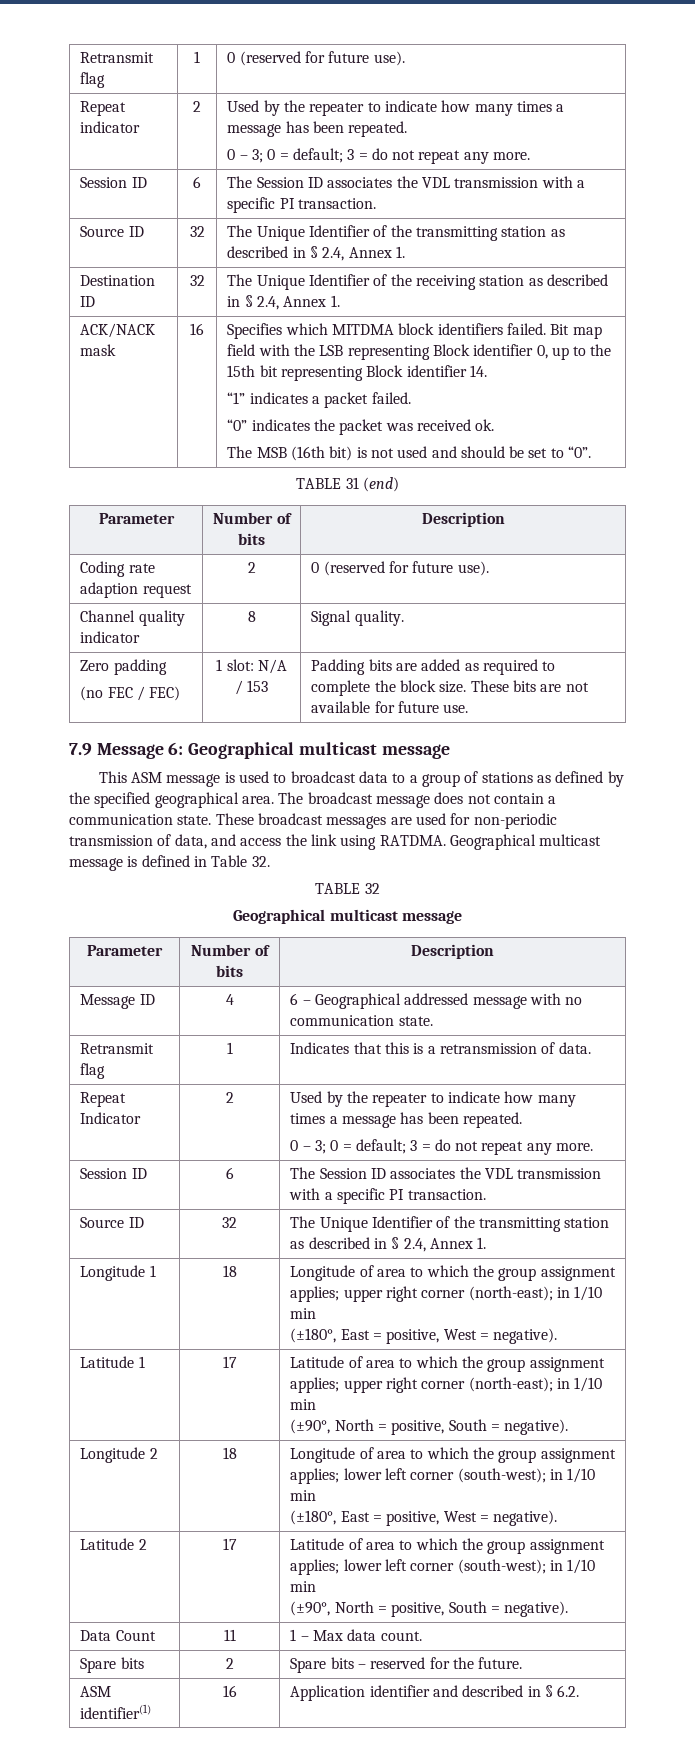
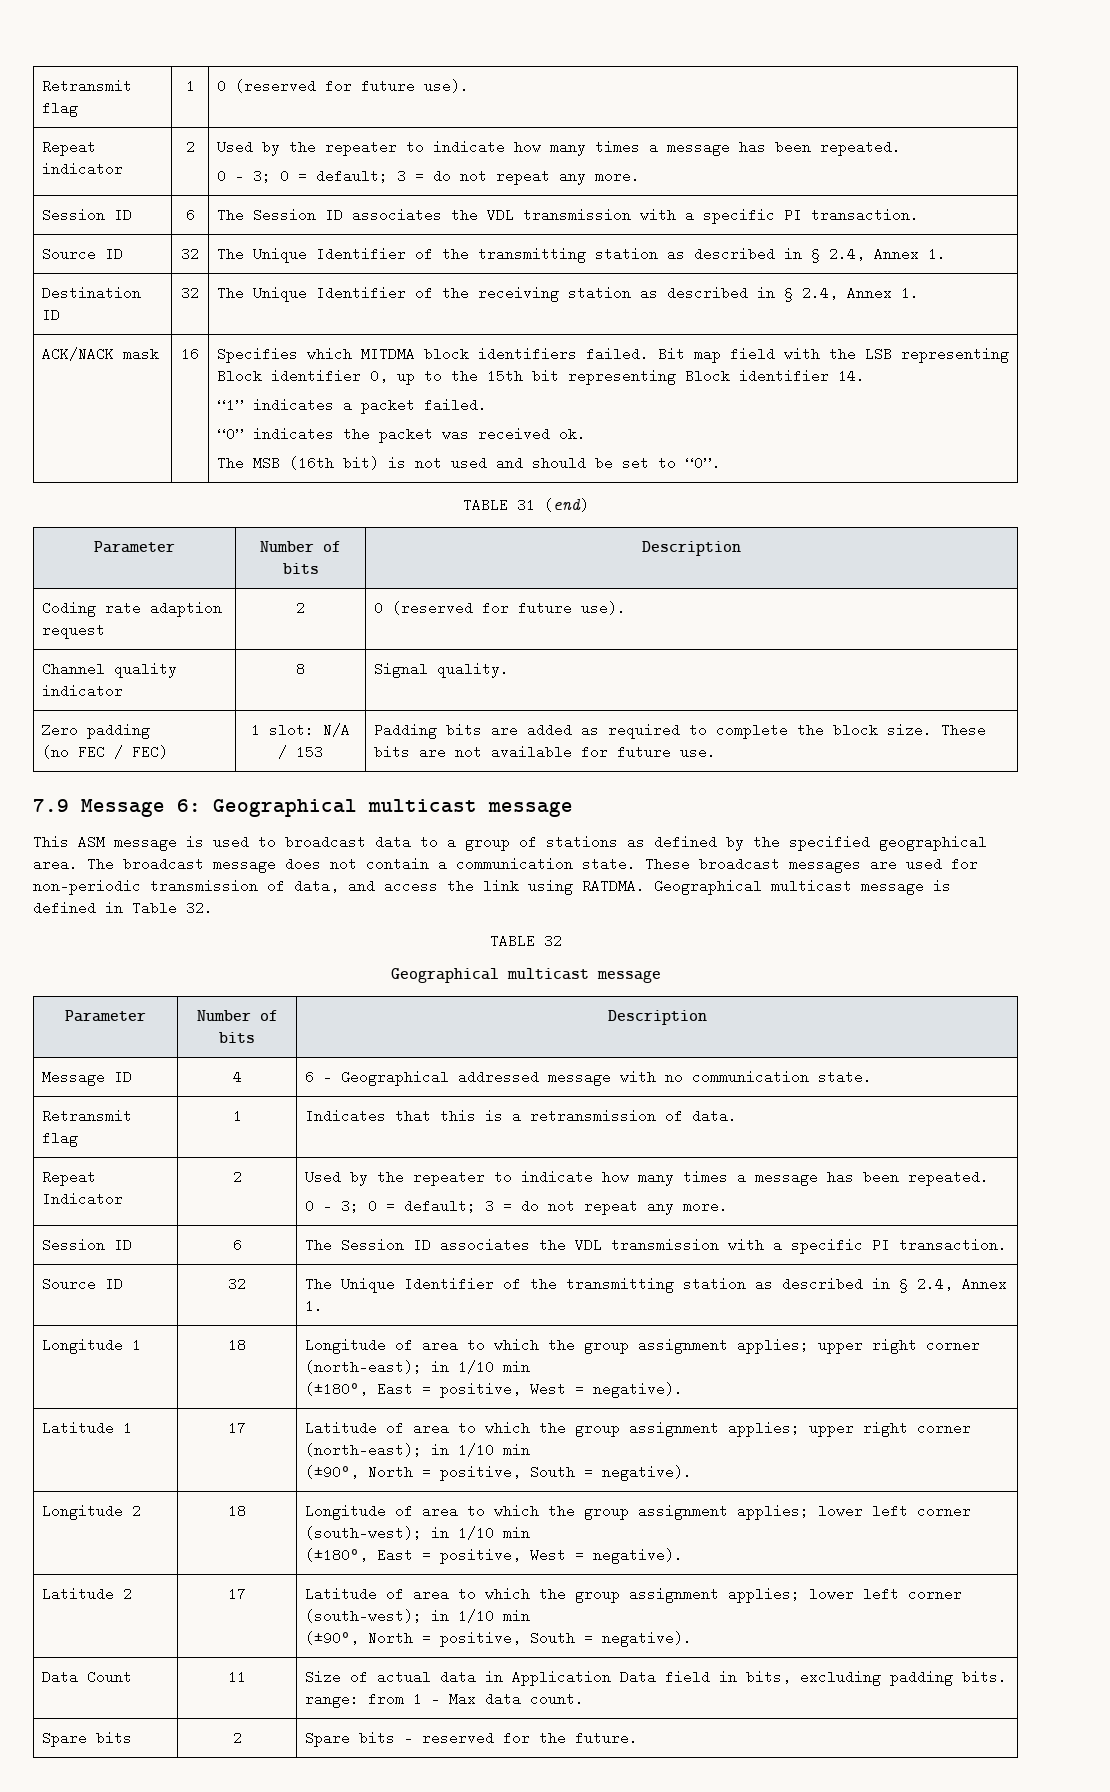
(236, 1635) none -> [304,1670,1007,1686] [304,1692,404,1708] Size of actual data in Application Data field in bits, excluding padding bits. range: from
[80,1686,112,1697] [80,1704,152,1719] [222,1685,237,1697] [290,1685,580,1701] // ASM identifier(1) | 16 | Application identifier and described in § 6.2. -> (638, 1738) none

